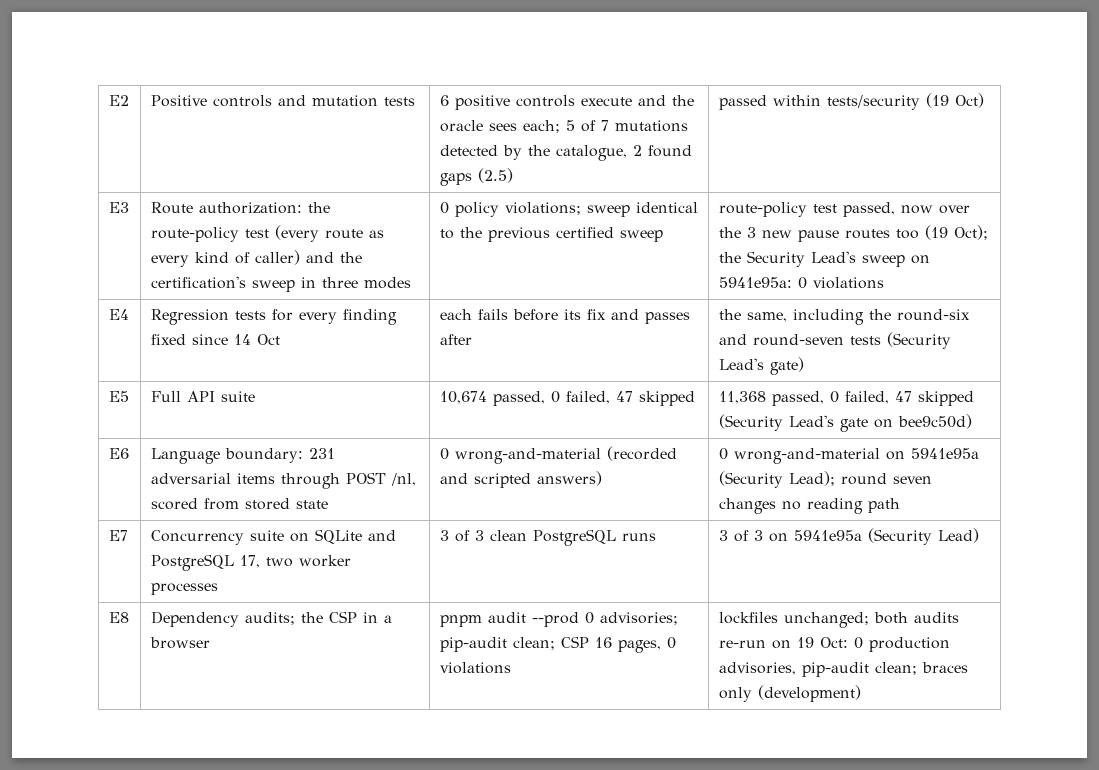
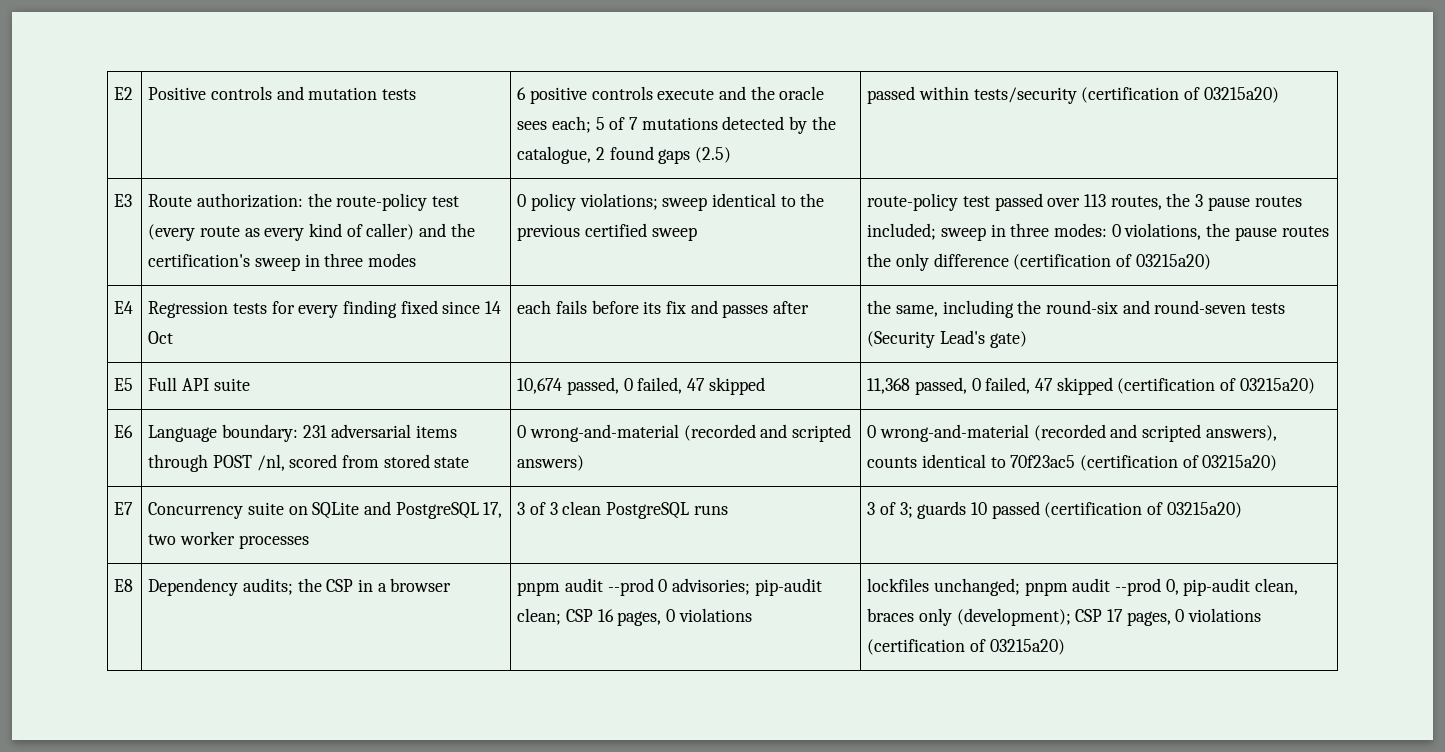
[925,93,984,108] (19 Oct) -> [1081,87,1279,103] (certification of 03215a20)
[842,202,970,217] passed, now over -> [994,193,1162,211] passed over 113 routes,
[761,225,988,242] [718,251,930,267] [718,277,884,289] new pause routes too (19 Oct); the Security Lead's sweep on 5941e95a: 0 violations -> [1207,196,1302,211] [867,223,1329,241] [867,253,1211,271] pause routes included; sweep in three modes: 0 violations, the pause routes the only difference (certification of 03215a20)
[718,414,972,432] (Security Lead's gate on bee9c50d) -> [1117,378,1315,394] (certification of 03215a20)
[885,448,979,460] [718,471,932,488] [718,498,900,514] on 5941e95a (Security Lead); round seven changes no reading path -> [1033,424,1277,442] [867,454,1278,471] (recorded and scripted answers), counts identical to 70f23ac5 (certification of 03215a20)
[753,528,979,545] 3 on 5941e95a (Security Lead) -> [899,501,1242,519] 3; guards 10 passed (certification of 03215a20)
[873,612,959,624] [718,637,950,652] [718,662,968,677] [718,685,861,702] both audits re-run on 19 Oct: 0 production advisories, pip-audit clean; braces only (development) -> [1024,578,1299,596] [867,608,1262,626] [867,639,1065,655] pnpm audit --prod 0, pip-audit clean, braces only (development); CSP 17 pages, 0 violations (certification of 03215a20)

